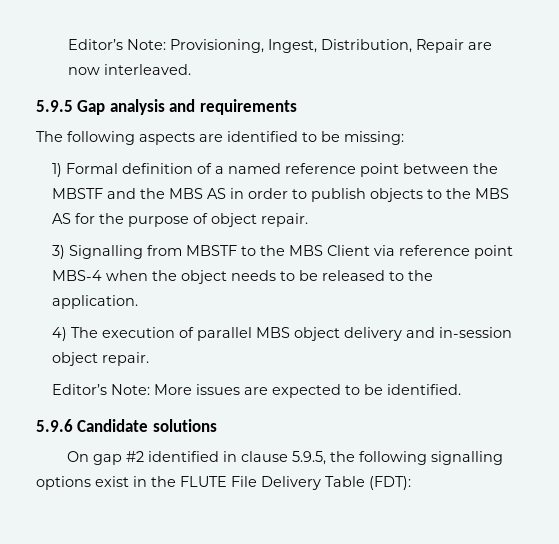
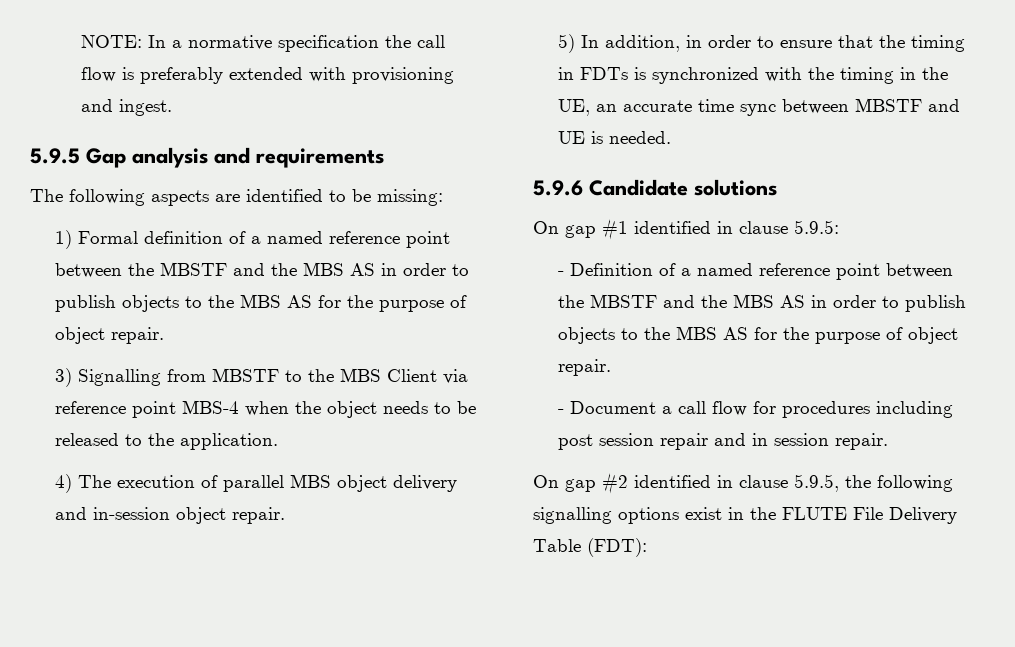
[68,39,493,53] [68,64,192,75] Editor’s Note: Provisioning, Ingest, Distribution, Repair are now interleaved. -> [80,35,445,52] [80,67,454,84] [80,99,172,116] NOTE: In a normative specification the call flow is preferably extended with provisioning and ingest.
[52,384,462,398] [36,419,217,432] Editor’s Note: More issues are expected to be identified. // 5.9.6 Candidate solutions -> [558,34,966,53] [558,67,949,84] [558,98,961,116] [558,131,672,144] [533,179,777,196] [533,219,839,240] [558,263,954,280] [558,294,967,312] [558,326,959,344] [558,359,612,376] [558,401,954,418] [558,433,889,450] 5) In addition, in order to ensure that the timing in FDTs is synchronized with the timing in the UE, an accurate time sync between MBSTF and UE is needed. // 5.9.6 Candidate solutions // On gap #1 identified in clause 5.9.5: // - Definition of a named reference point between the MBSTF and the MBS AS in order to publish objects to the MBS AS for the purpose of object repair. // - Document a call flow for procedures including post session repair and in session repair.

